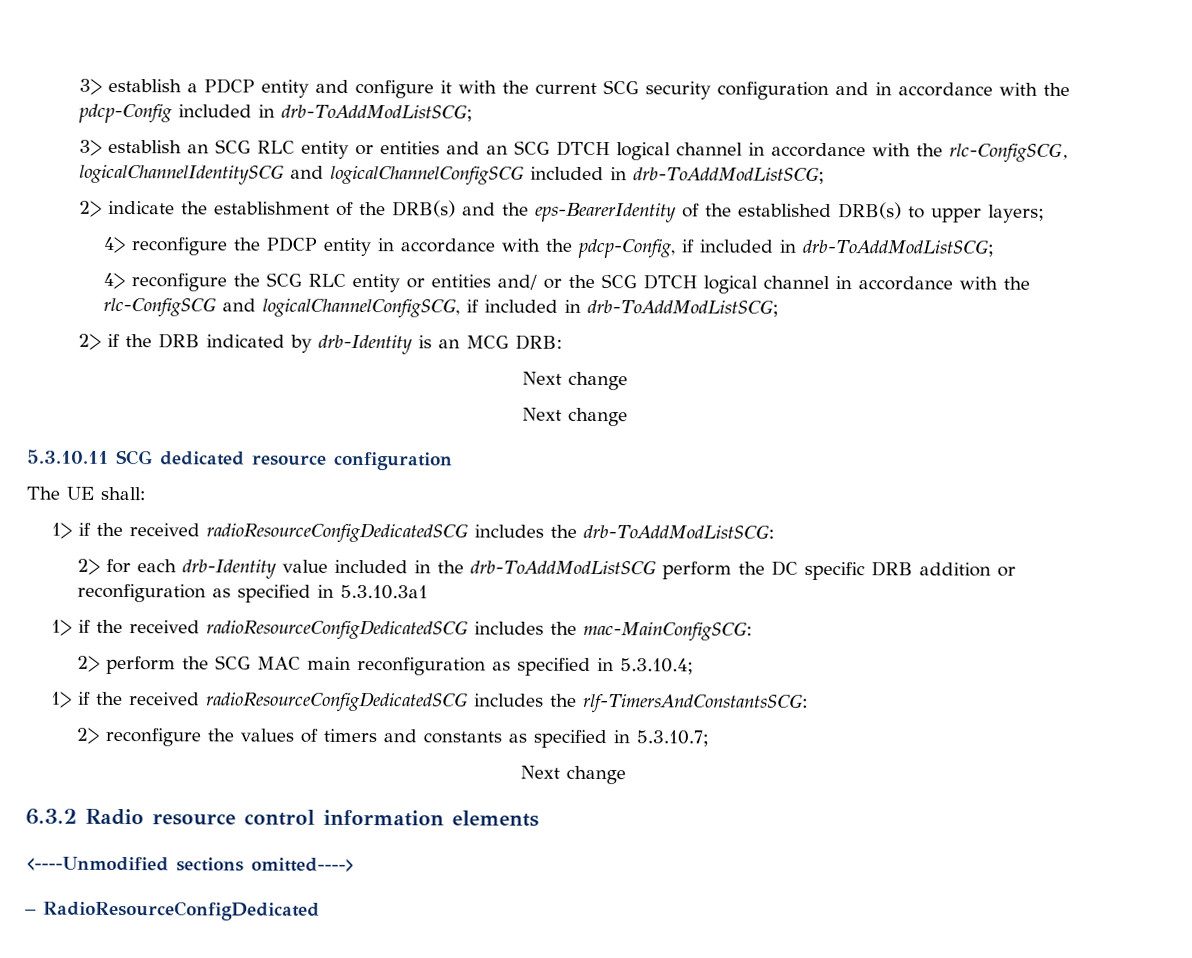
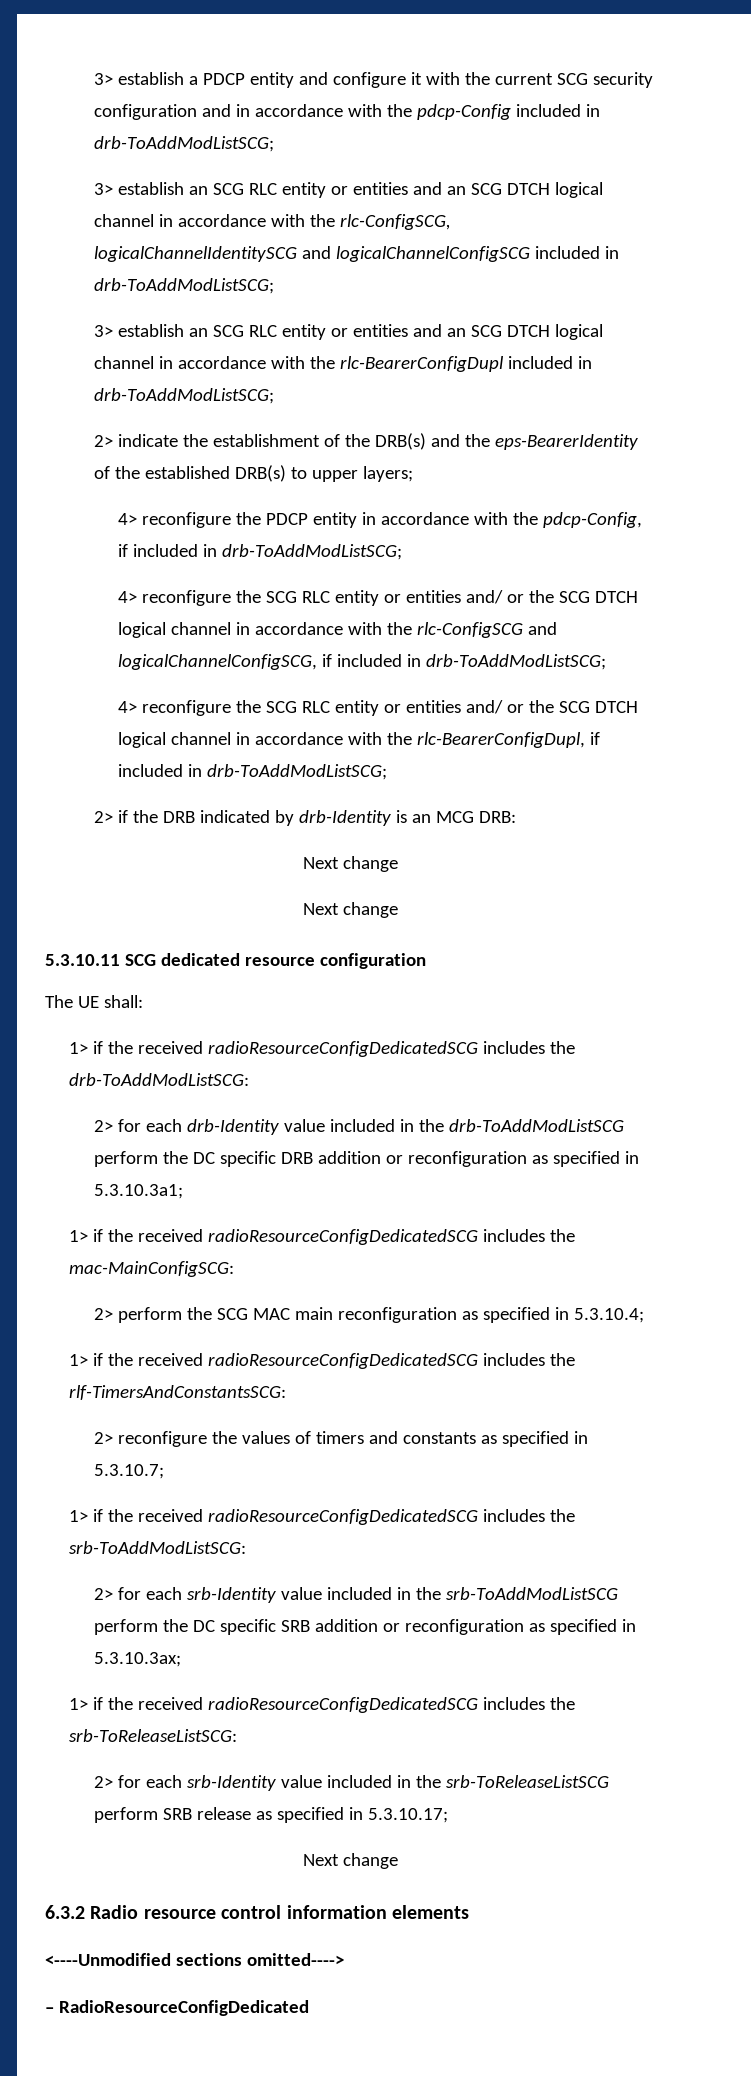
(825, 175) none -> [93,324,603,340] [93,356,592,372] [93,388,274,404] // 3> establish an SCG RLC entity or entities and an SCG DTCH logical channel in accordance with the rlc-BearerConfigDupl included in drb-ToAddModListSCG;
(779, 307) none -> [117,700,638,716] [117,732,600,748] [117,764,387,780] // 4> reconfigure the SCG RLC entity or entities and/ or the SCG DTCH logical channel in accordance with the rlc-BearerConfigDupl, if included in drb-ToAddModListSCG;
[339,584,428,600] 5.3.10.3a1 -> [93,1184,183,1199] 5.3.10.3a1;
(709, 738) none -> [69,1509,576,1525] [69,1541,247,1554] [93,1587,618,1603] [93,1619,636,1635] [93,1652,181,1667] [69,1697,576,1713] [69,1729,238,1742] [93,1775,609,1791] [93,1807,448,1823] // 1> if the received radioResourceConfigDedicatedSCG includes the srb-ToAddModListSCG: // 2> for each srb-Identity value included in the srb-ToAddModListSCG perform the DC specific SRB addition or reconfiguration as specified in 5.3.10.3ax; // 1> if the received radioResourceConfigDedicatedSCG includes the srb-ToReleaseListSCG: // 2> for each srb-Identity value included in the srb-ToReleaseListSCG perform SRB release as specified in 5.3.10.17;

